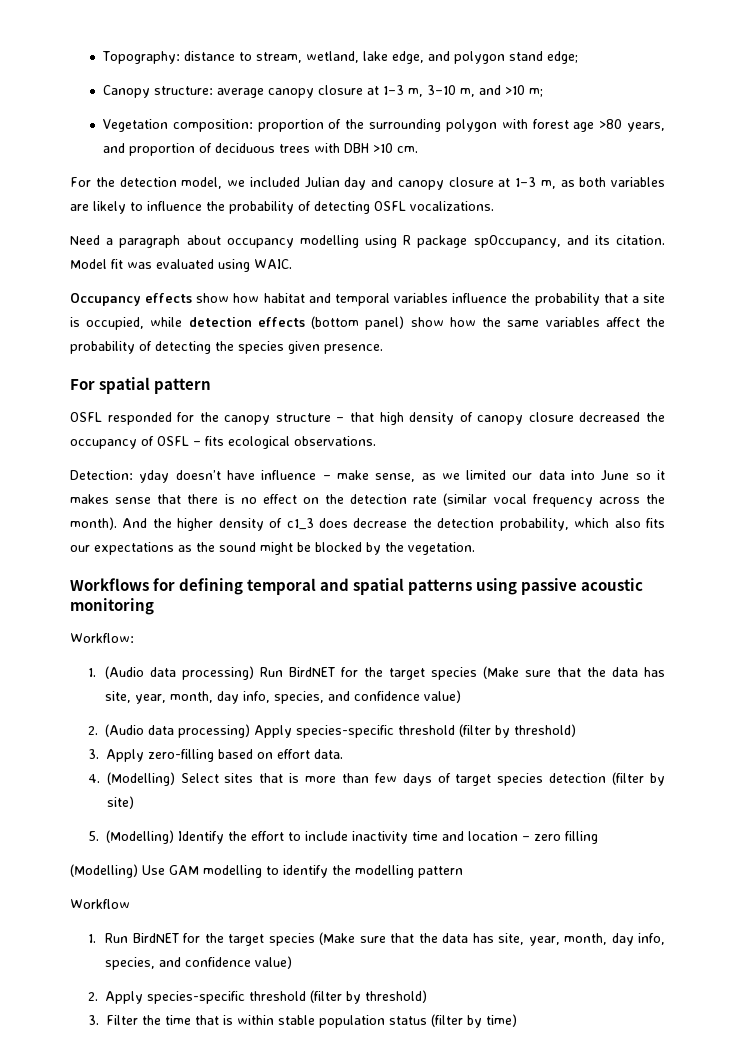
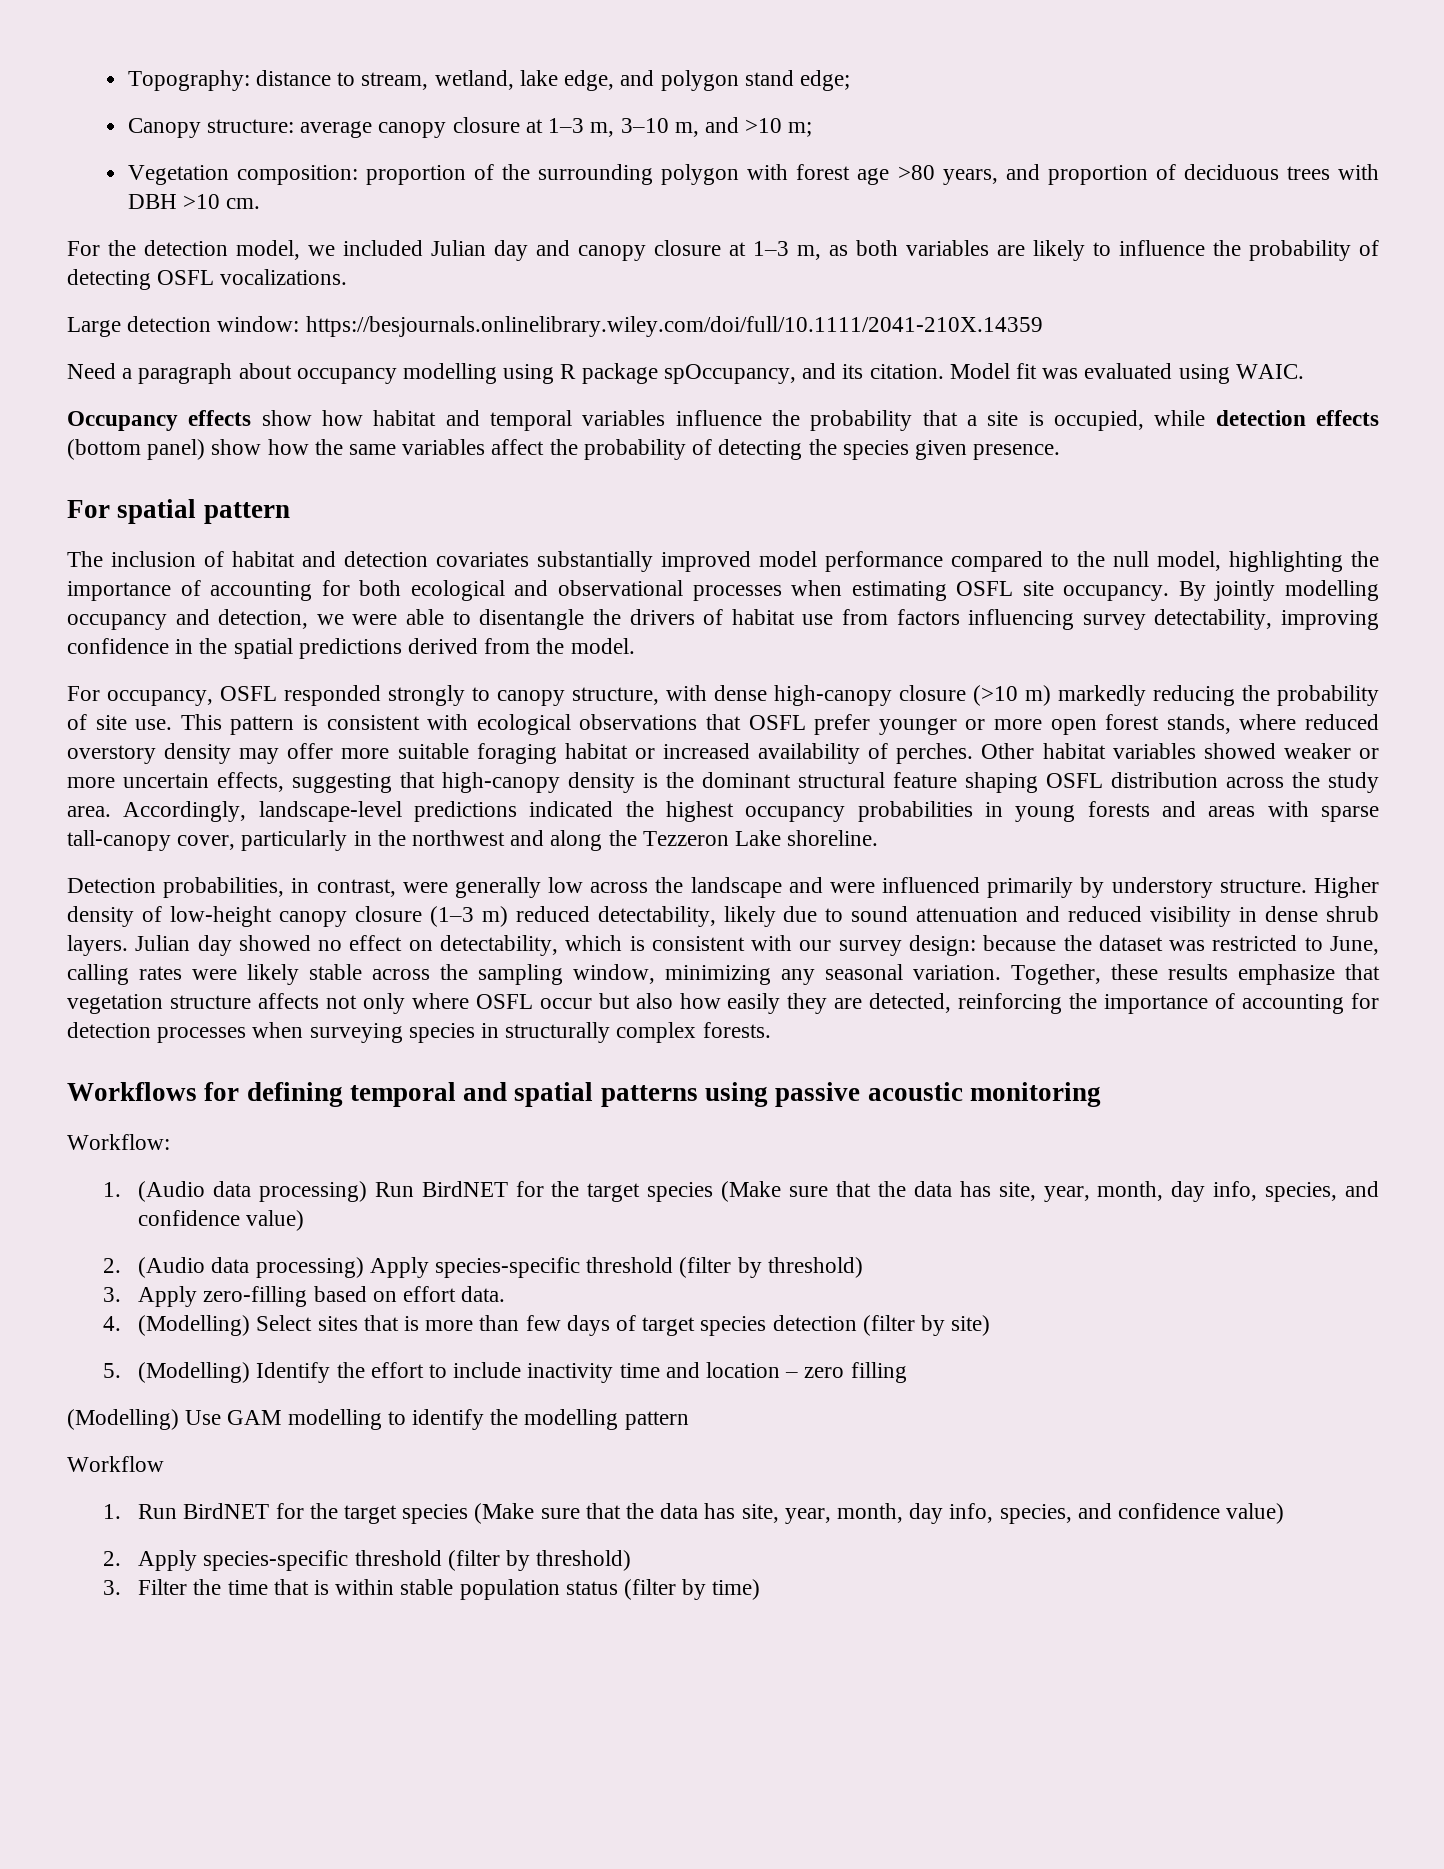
(494, 206) none -> [67,316,1043,337] // Large detection window: https://besjournals.onlinelibrary.wiley.com/doi/full/10.1111/2041-210X.14359
[70,412,665,425] [70,436,376,449] [70,470,665,483] [70,493,665,507] [70,517,665,531] [70,542,475,555] OSFL responded for the canopy structure – that high density of canopy closure decreased the occupancy of OSFL – fits ecological observations. // Detection: yday doesn’t have influence – make sense, as we limited our data into June so it makes sense that there is no effect on the detection rate (similar vocal frequency across the month). And the higher density of c1_3 does decrease the detection probability, which also fits our expectations as the sound might be blocked by the vegetation. -> [67,551,1379,572] [67,580,1379,601] [67,609,1379,630] [67,638,635,659] [67,685,1379,706] [67,714,1379,735] [67,743,1379,764] [67,772,1379,793] [67,801,1379,822] [67,830,879,851] [67,877,1379,898] [67,906,1380,927] [67,935,1379,956] [67,964,1380,985] [67,993,1380,1014] [67,1022,771,1043] The inclusion of habitat and detection covariates substantially improved model performance compared to the null model, highlighting the importance of accounting for both ecological and observational processes when estimating OSFL site occupancy. By jointly modelling occupancy and detection, we were able to disentangle the drivers of habitat use from factors influencing survey detectability, improving confidence in the spatial predictions derived from the model. // For occupancy, OSFL responded strongly to canopy structure, with dense high-canopy closure (>10 m) markedly reducing the probability of site use. This pattern is consistent with ecological observations that OSFL prefer younger or more open forest stands, where reduced overstory density may offer more suitable foraging habitat or increased availability of perches. Other habitat variables showed weaker or more uncertain effects, suggesting that high-canopy density is the dominant structural feature shaping OSFL distribution across the study area. Accordingly, landscape-level predictions indicated the highest occupancy probabilities in young forests and areas with sparse tall-canopy cover, particularly in the northwest and along the Tezzeron Lake shoreline. // Detection probabilities, in contrast, were generally low across the landscape and were influenced primarily by understory structure. Higher density of low-height canopy closure (1–3 m) reduced detectability, likely due to sound attenuation and reduced visibility in dense shrub layers. Julian day showed no effect on detectability, which is consistent with our survey design: because the dataset was restricted to June, calling rates were likely stable across the sampling window, minimizing any seasonal variation. Together, these results emphasize that vegetation structure affects not only where OSFL occur but also how easily they are detected, reinforcing the importance of accounting for detection processes when surveying species in structurally complex forests.

